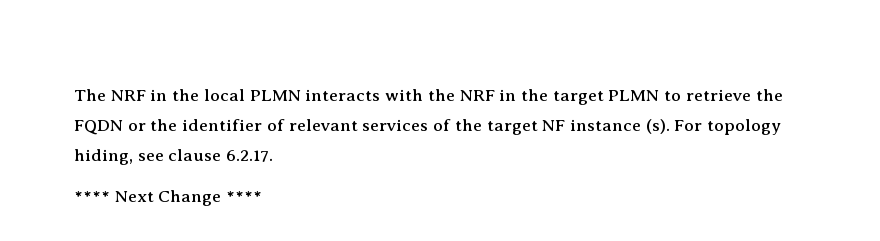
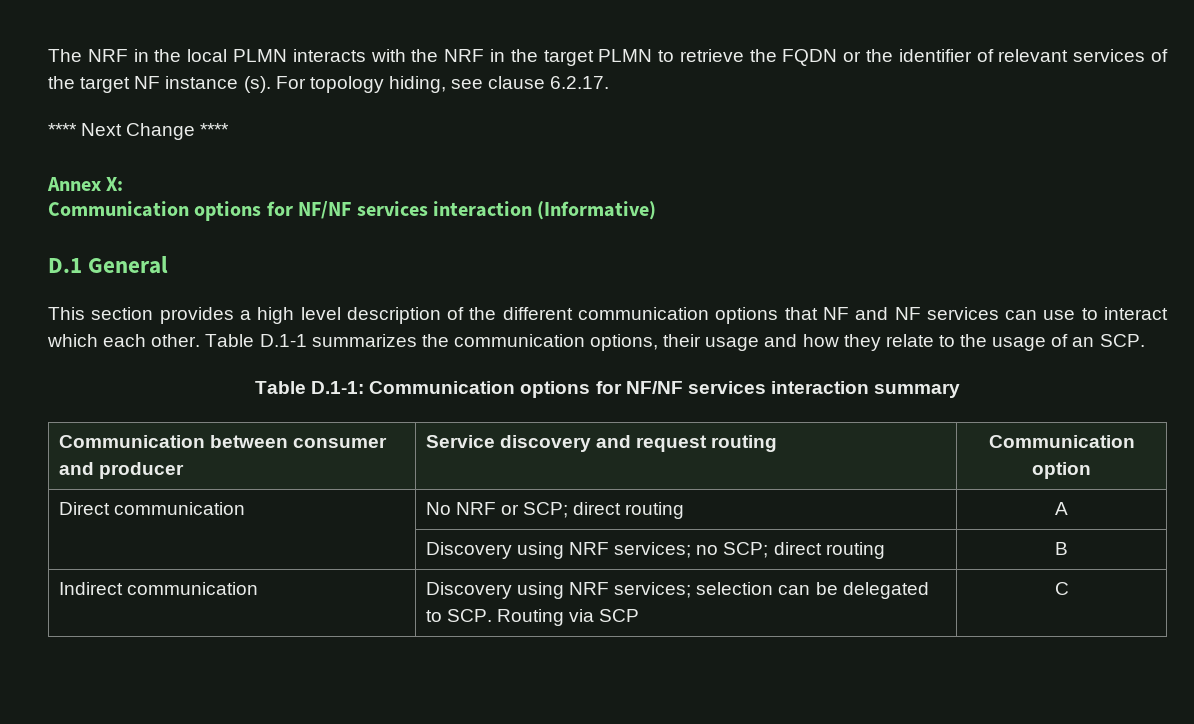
(263, 196) none -> [47,177,124,191] [48,201,657,221] [48,256,169,274] [48,307,1168,324] [47,334,1145,351] [254,381,961,398] [58,435,388,448] [58,462,184,479] [425,435,778,452] [988,435,1135,448] [1032,462,1091,479] [58,502,245,515] [425,502,685,519] [1055,502,1068,515] [425,542,885,559] [1055,542,1068,555] [58,582,258,595] [425,582,929,599] [425,609,640,626] [1054,582,1069,595] // Annex X: // Communication options for NF/NF services interaction (Informative) // D.1 General // This section provides a high level description of the different communication options that NF and NF services can use to interact which each other. Table D.1-1 summarizes the communication options, their usage and how they relate to the usage of an SCP. // Table D.1-1: Communication options for NF/NF services interaction summary // Communication between consumer and producer | Service discovery and request routing | Communication option // Direct communication | No NRF or SCP; direct routing | A // | Discovery using NRF services; no SCP; direct routing | B // Indirect communication | Discovery using NRF services; selection can be delegated to SCP. Routing via SCP | C

